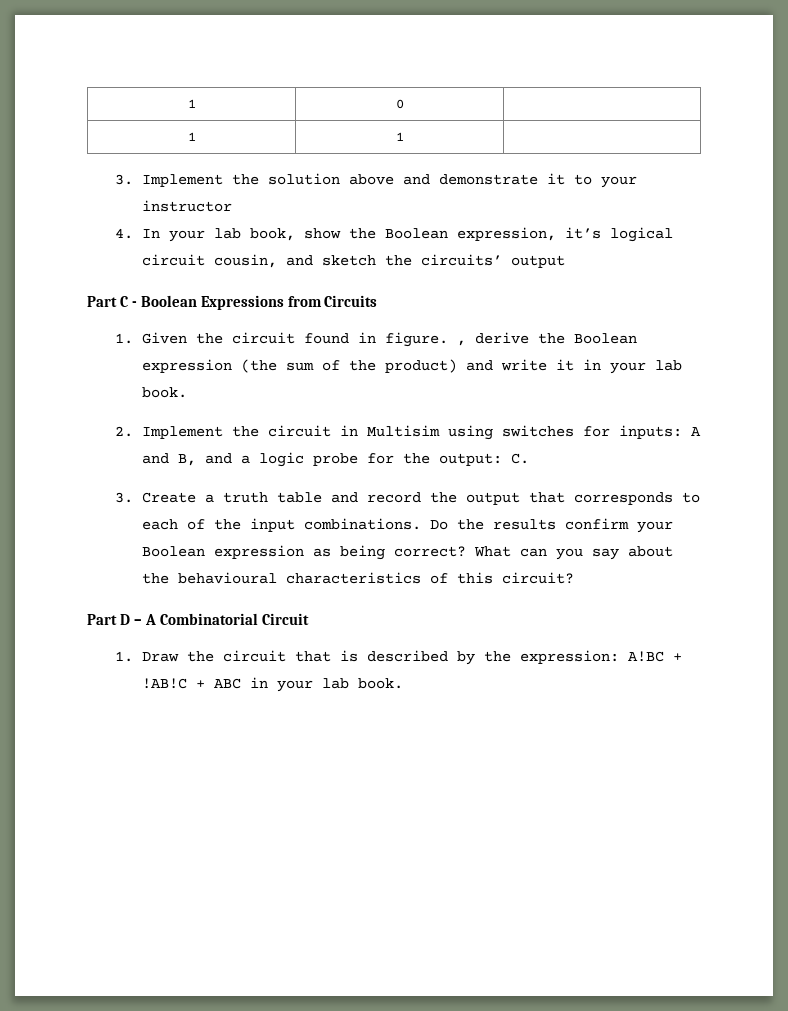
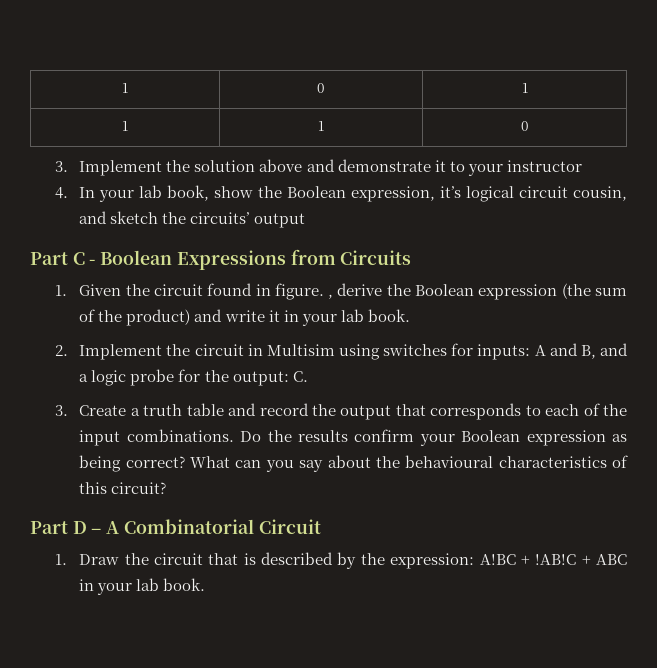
(404, 104) none -> [521,83,528,93] 1
(404, 136) none -> [520,121,529,131] 0

